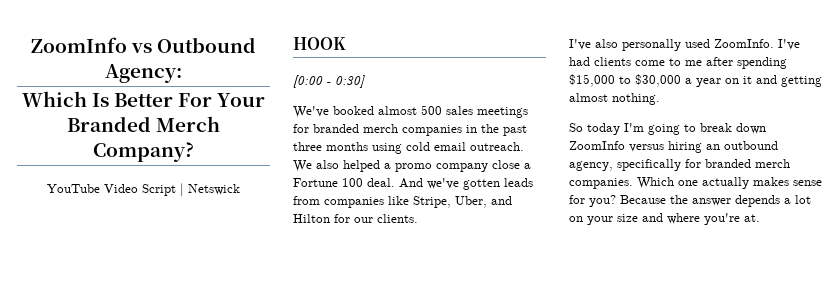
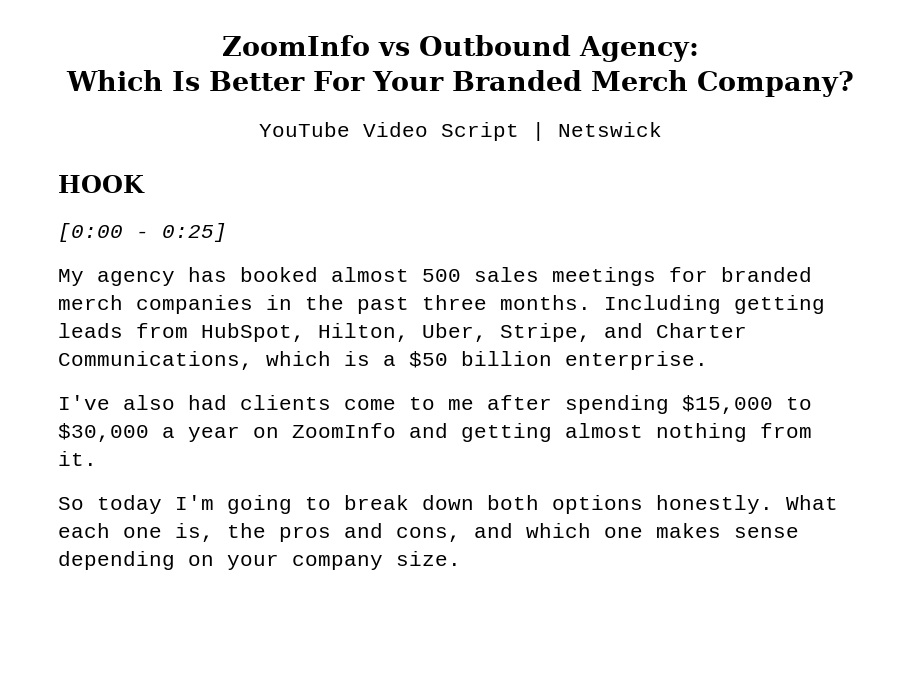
[335,75,365,88] [293,106,329,118] 0:30] // We've -> [162,223,227,242] [58,267,227,286] 0:25] // My agency has
[326,142,524,154] [293,160,531,172] [293,178,533,190] [293,196,512,208] [293,214,418,223] [569,39,800,51] months using cold email outreach. We also helped a promo company close a Fortune 100 deal. And we've gotten leads from companies like Stripe, Uber, and Hilton for our clients. // I've also personally used ZoomInfo. I've -> [500,295,825,314] [58,323,747,342] [58,351,708,370] [58,395,175,410] months. Including getting leads from HubSpot, Hilton, Uber, Stripe, and Charter Communications, which is a $50 billion enterprise. // I've also
[743,76,752,84] it -> [292,423,396,438] ZoomInfo
[612,93,660,105] nothing. -> [656,423,812,442] [58,451,97,466] nothing from it.
[569,141,778,153] [569,159,790,171] [569,177,822,189] [569,195,811,207] [569,213,760,225] ZoomInfo versus hiring an outbound agency, specifically for branded merch companies. Which one actually makes sense for you? Because the answer depends a lot on your size and where you're at. -> [487,495,838,514] [58,523,799,542] [58,551,461,570] both options honestly. What each one is, the pros and cons, and which one makes sense depending on your company size.

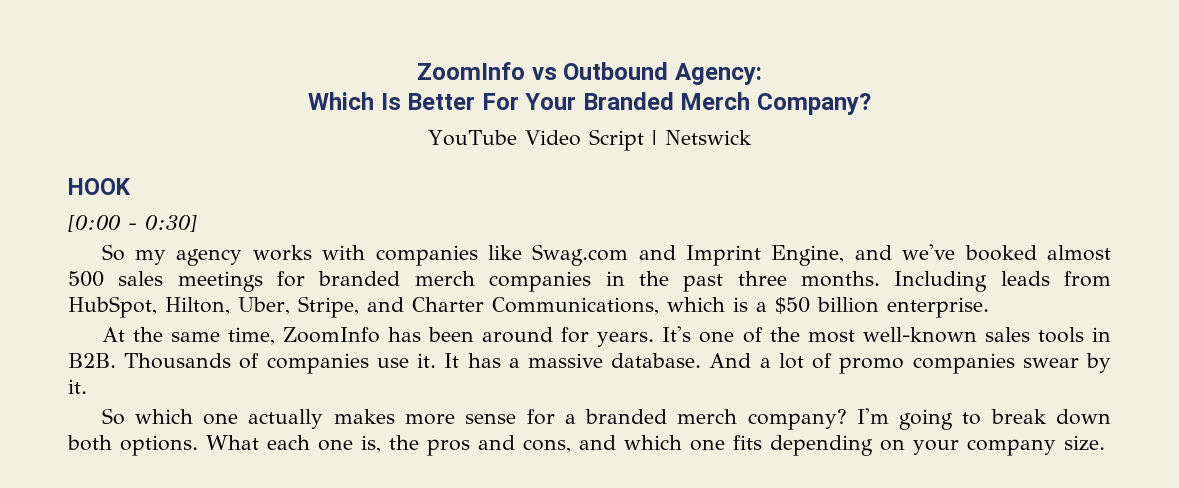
[162,223,227,242] [58,267,227,286] 0:25] // My agency has -> [145,214,197,232] [101,244,956,266] 0:30] // So my agency works with companies like Swag.com and Imprint Engine, and we've
[734,295,825,314] getting -> (988, 281) none
[58,395,812,414] [58,423,812,442] [58,451,97,466] [58,495,162,514] I've also had clients come to me after spending $15,000 to $30,000 a year on ZoomInfo and getting almost nothing from it. // So today -> [101,326,1112,347] [68,353,1111,374] [68,379,87,394] [101,408,847,430] At the same time, ZoomInfo has been around for years. It's one of the most well-known sales tools in B2B. Thousands of companies use it. It has a massive database. And a lot of promo companies swear by it. // So which one actually makes more sense for a branded merch company?
[552,495,773,514] options honestly. -> [120,435,198,456] options.
[656,523,799,538] makes sense -> [733,435,762,450] fits

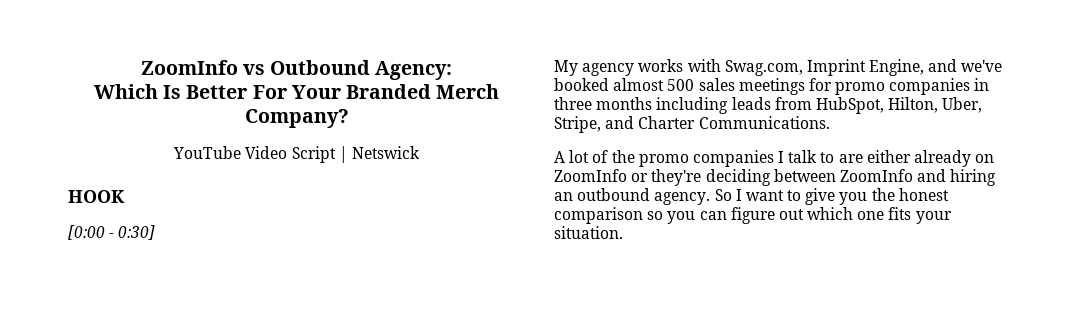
[101,244,166,265] So my -> [554,60,578,76] My
[375,244,676,266] companies like Swag.com and -> [724,60,803,76] Swag.com,
[318,271,988,292] branded merch companies in the past three months. Including -> [835,78,990,95] [554,97,729,114] promo companies in three months including
[491,297,989,318] [101,326,1112,347] [68,353,1111,374] [68,379,87,394] [101,408,1112,430] [67,435,1105,456] Communications, which is a $50 billion enterprise. // At the same time, ZoomInfo has been around for years. It's one of the most well-known sales tools in B2B. Thousands of companies use it. It has a massive database. And a lot of promo companies swear by it. // So which one actually makes more sense for a branded merch company? I'm going to break down both options. What each one is, the pros and cons, and which one fits depending on your company size. -> [698,116,830,129] [554,150,995,167] [554,169,997,186] [554,188,949,205] [554,207,952,224] [554,226,623,239] Communications. // A lot of the promo companies I talk to are either already on ZoomInfo or they're deciding between ZoomInfo and hiring an outbound agency. So I want to give you the honest comparison so you can figure out which one fits your situation.

